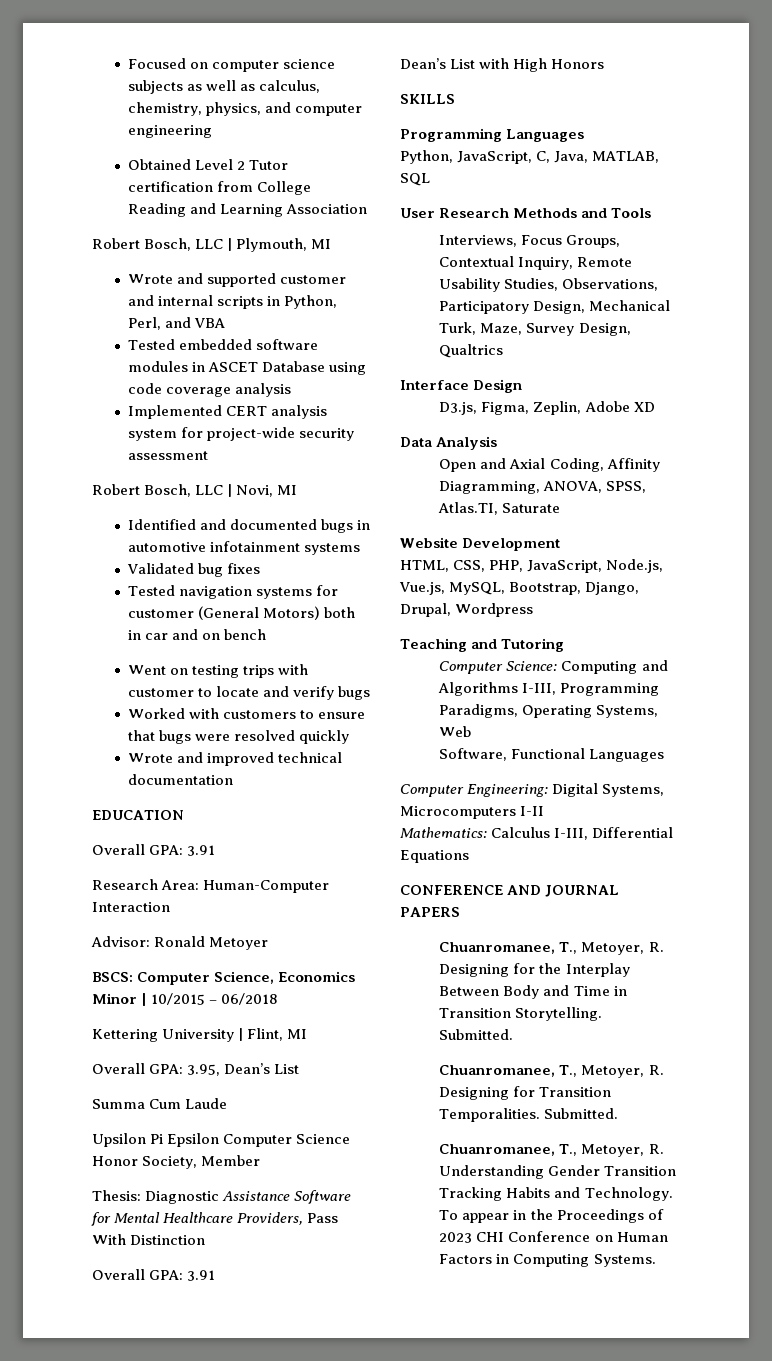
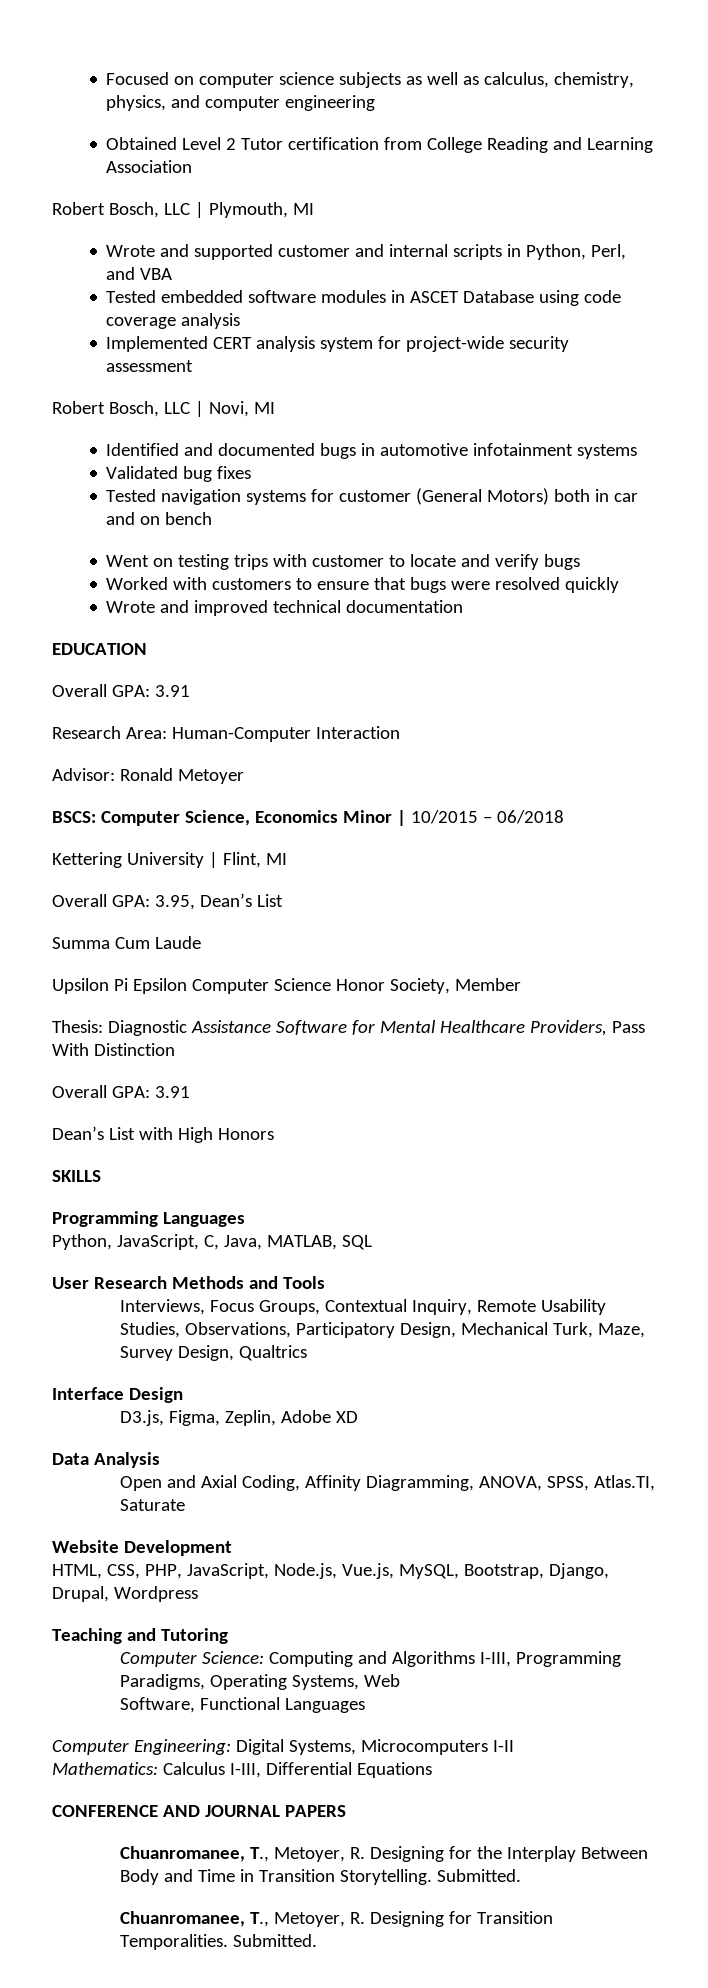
[439,1144,664,1157] [439,1165,677,1179] [439,1187,673,1201] [439,1209,664,1223] [439,1231,668,1243] [439,1254,656,1267] // Chuanromanee, T., Metoyer, R. Understanding Gender Transition Tracking Habits and Technology. To appear in the Proceedings of 2023 CHI Conference on Human Factors in Computing Systems. -> (317, 1940) none

